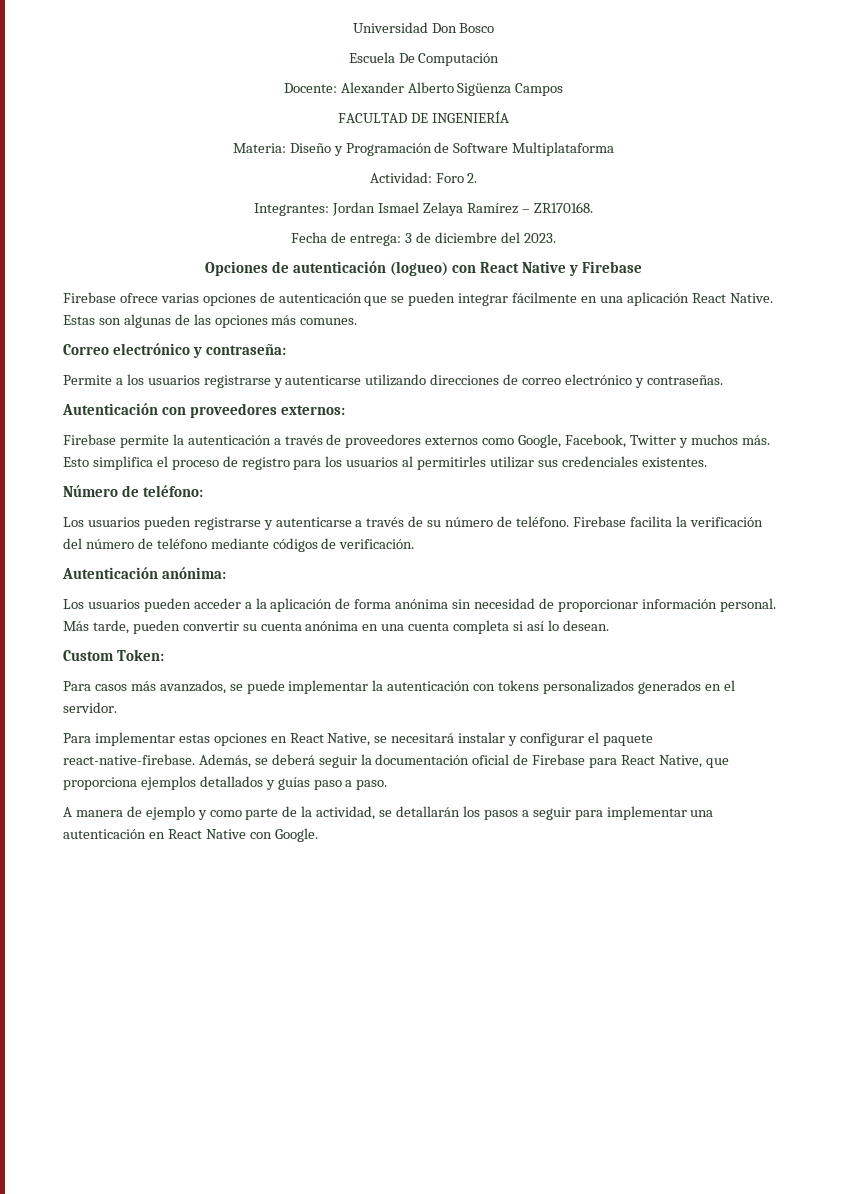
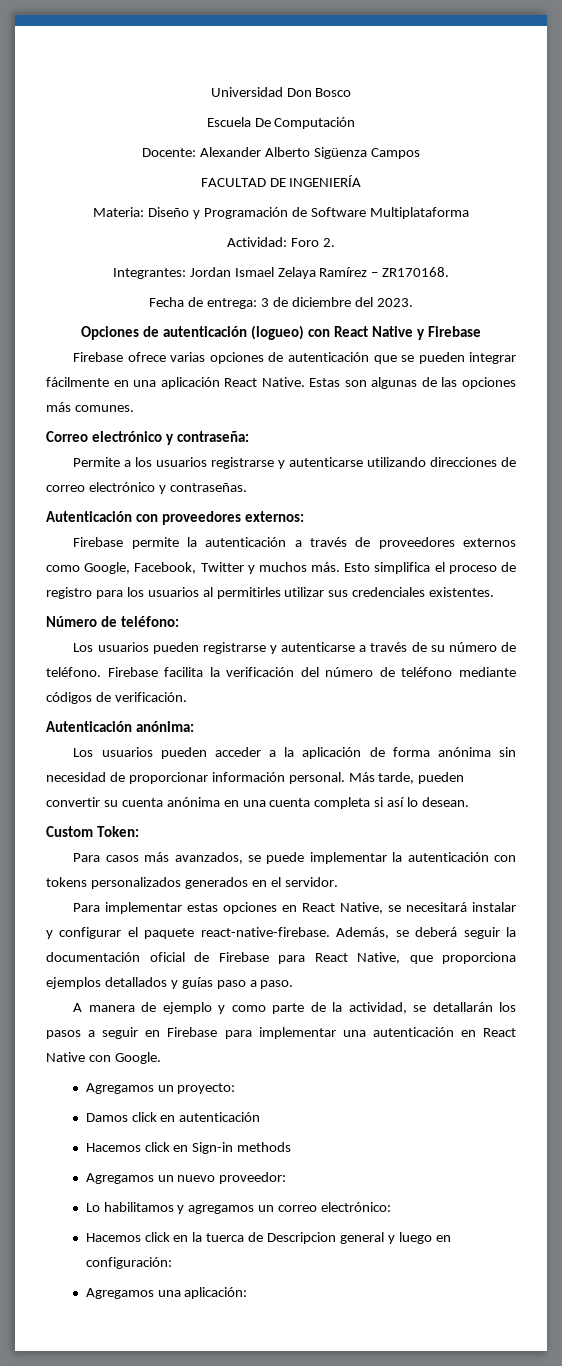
(571, 813) none -> [145,1027,218,1037] en Firebase
(318, 835) none -> [85,1083,236,1094] [85,1112,261,1122] [85,1142,292,1154] [85,1172,287,1184] [85,1202,392,1214] [85,1232,451,1244] [85,1257,172,1269] [85,1287,248,1299] // Agregamos un proyecto: // Damos click en autenticación // Hacemos click en Sign-in methods // Agregamos un nuevo proveedor: // Lo habilitamos y agregamos un correo electrónico: // Hacemos click en la tuerca de Descripcion general y luego en configuración: // Agregamos una aplicación:

